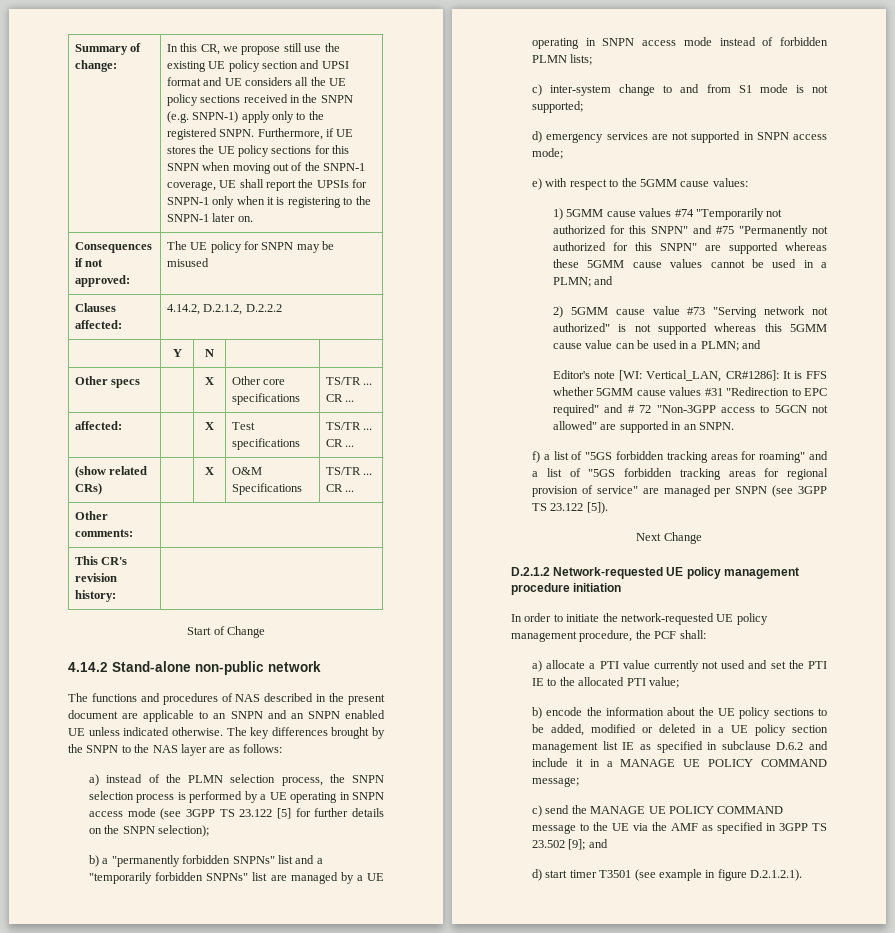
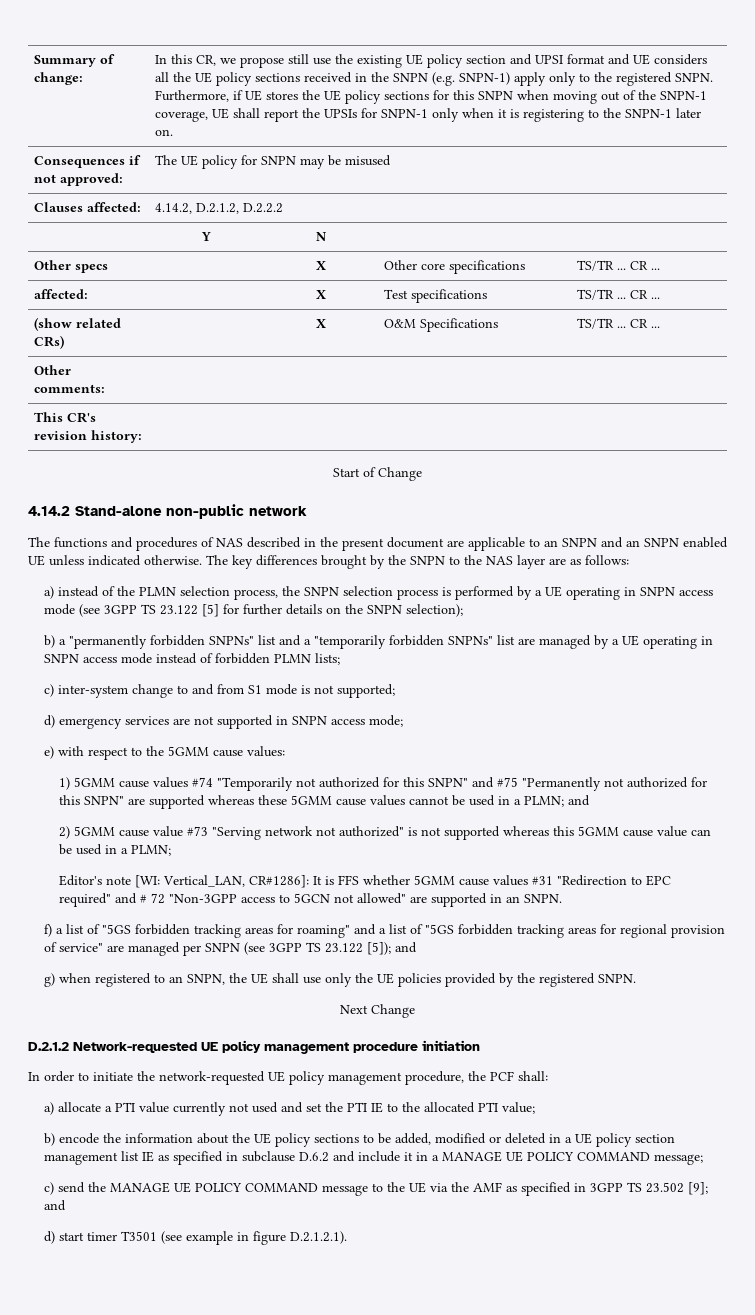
[742,340,762,349] and -> (172, 850) none
[586,502,608,514] [5]). -> [366,942,417,955] [43,973,636,987] [5]); and // g) when registered to an SNPN, the UE shall use only the UE policies provided by the registered SNPN.

